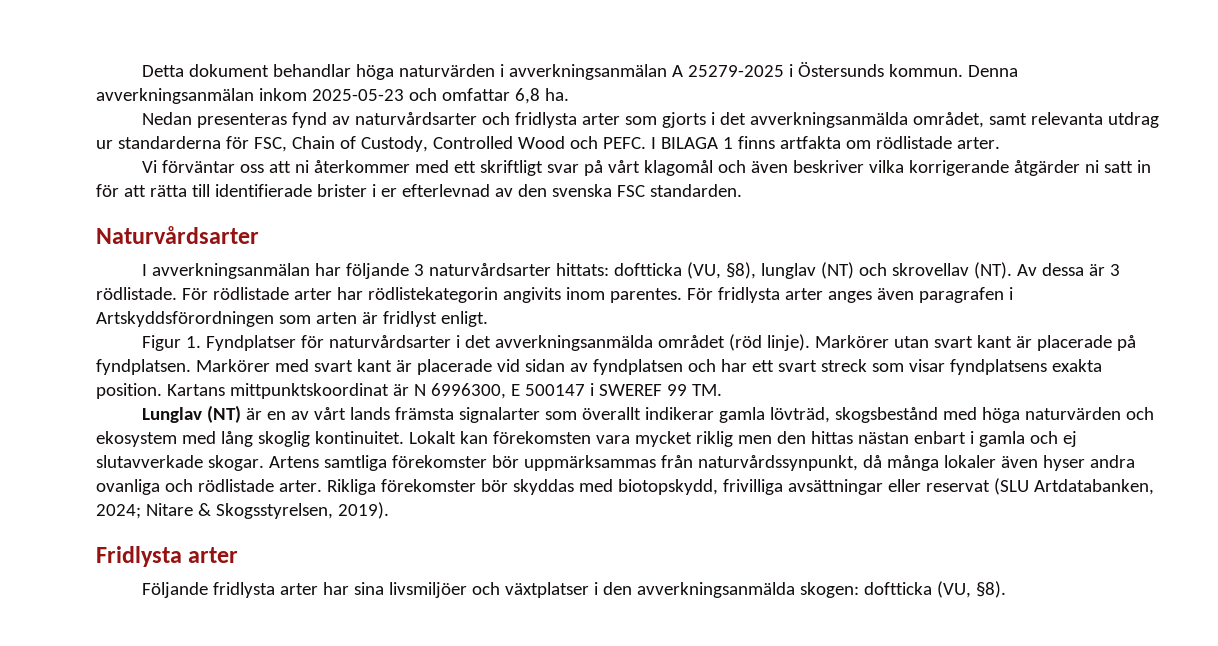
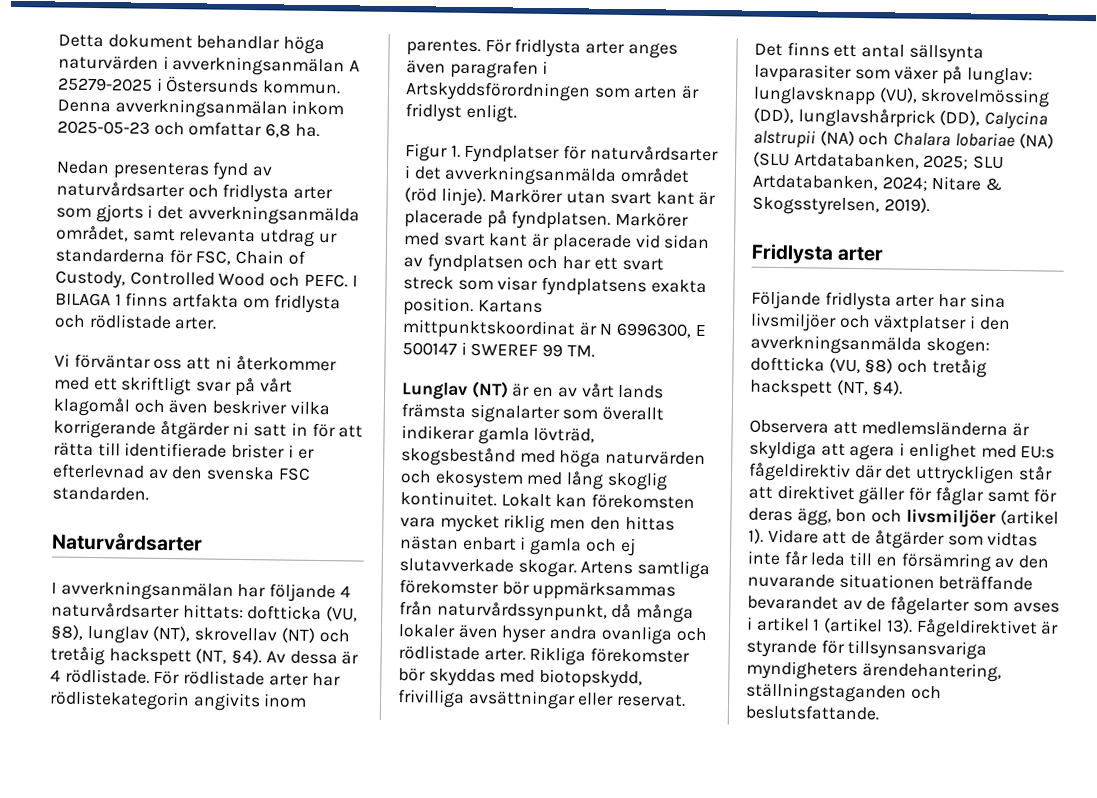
(871, 144) none -> [273,294,341,314] [54,314,86,328] fridlysta och
[413,264,424,276] 3 -> [339,585,351,598] 4
[820,262,1012,279] (NT) och skrovellav (NT). -> [152,625,350,643] [50,646,263,667] (NT), skrovellav (NT) och tretåig hackspett (NT, §4).
[1109,264,1120,276] 3 -> [50,669,61,682] 4
[925,478,1029,495] reservat (SLU -> [616,693,687,707] [754,42,984,63] [754,63,1033,86] [753,86,1051,108] [753,107,1049,130] [753,129,1054,149] [753,151,1005,170] reservat. Det finns ett antal sällsynta lavparasiter som växer på lunglav: lunglavsknapp (VU), skrovelmössing (DD), lunglavshårprick (DD), Calycina alstrupii (NA) och Chalara lobariae (NA) (SLU Artdatabanken, 2025; SLU
[975,581,1006,598] §8). -> [864,358,987,378] [750,379,904,398] [749,419,1031,437] [749,440,1056,462] [748,462,1053,485] [748,484,1058,506] [748,507,1059,528] [748,528,1039,550] [747,550,1050,572] [747,573,1034,591] [747,595,1060,616] [746,616,1060,639] [746,639,988,660] [746,660,1002,682] [746,682,942,703] [745,704,880,721] §8) och tretåig hackspett (NT, §4). // Observera att medlemsländerna är skyldiga att agera i enlighet med EU:s fågeldirektiv där det uttryckligen står att direktivet gäller för fåglar samt för deras ägg, bon och livsmiljöer (artikel 1). Vidare att de åtgärder som vidtas inte får leda till en försämring av den nuvarande situationen beträffande bevarandet av de fågelarter som avses i artikel 1 (artikel 13). Fågeldirektivet är styrande för tillsynsansvariga myndigheters ärendehantering, ställningstaganden och beslutsfattande.

